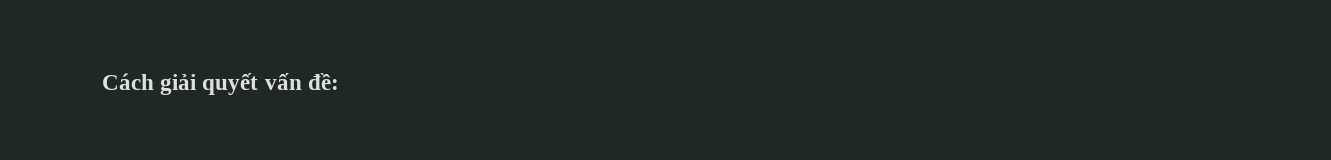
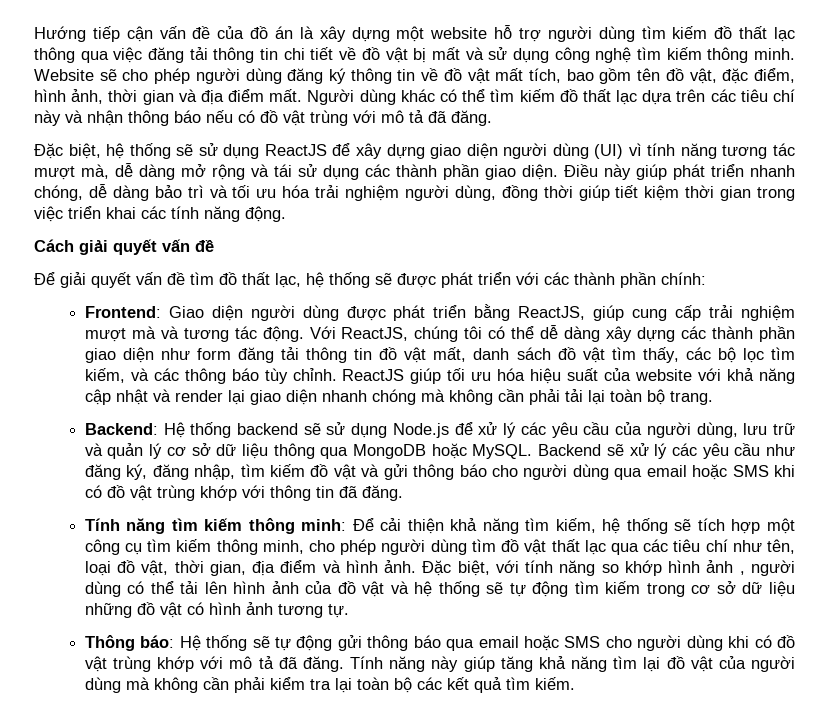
[102,73,339,95] Cách giải quyết vấn đề: -> [34,25,795,42] [34,47,795,63] [34,68,795,84] [34,89,795,105] [34,110,492,126] [34,143,795,159] [34,163,795,180] [34,184,795,201] [34,206,286,222] [34,239,214,255] [34,272,706,288] [84,304,795,321] [84,325,795,342] [84,347,795,363] [84,368,795,384] [84,389,713,405] [84,422,796,438] [84,443,796,459] [84,464,795,480] [84,485,403,501] [84,518,795,534] [84,539,795,555] [84,560,796,576] [84,581,795,597] [84,602,349,618] [84,635,795,651] [84,656,795,672] [84,677,575,693] Hướng tiếp cận vấn đề của đồ án là xây dựng một website hỗ trợ người dùng tìm kiếm đồ thất lạc thông qua việc đăng tải thông tin chi tiết về đồ vật bị mất và sử dụng công nghệ tìm kiếm thông minh. Website sẽ cho phép người dùng đăng ký thông tin về đồ vật mất tích, bao gồm tên đồ vật, đặc điểm, hình ảnh, thời gian và địa điểm mất. Người dùng khác có thể tìm kiếm đồ thất lạc dựa trên các tiêu chí này và nhận thông báo nếu có đồ vật trùng với mô tả đã đăng. // Đặc biệt, hệ thống sẽ sử dụng ReactJS để xây dựng giao diện người dùng (UI) vì tính năng tương tác mượt mà, dễ dàng mở rộng và tái sử dụng các thành phần giao diện. Điều này giúp phát triển nhanh chóng, dễ dàng bảo trì và tối ưu hóa trải nghiệm người dùng, đồng thời giúp tiết kiệm thời gian trong việc triển khai các tính năng động. // Cách giải quyết vấn đề // Để giải quyết vấn đề tìm đồ thất lạc, hệ thống sẽ được phát triển với các thành phần chính: // Frontend: Giao diện người dùng được phát triển bằng ReactJS, giúp cung cấp trải nghiệm mượt mà và tương tác động. Với ReactJS, chúng tôi có thể dễ dàng xây dựng các thành phần giao diện như form đăng tải thông tin đồ vật mất, danh sách đồ vật tìm thấy, các bộ lọc tìm kiếm, và các thông báo tùy chỉnh. ReactJS giúp tối ưu hóa hiệu suất của website với khả năng cập nhật và render lại giao diện nhanh chóng mà không cần phải tải lại toàn bộ trang. // Backend: Hệ thống backend sẽ sử dụng Node.js để xử lý các yêu cầu của người dùng, lưu trữ và quản lý cơ sở dữ liệu thông qua MongoDB hoặc MySQL. Backend sẽ xử lý các yêu cầu như đăng ký, đăng nhập, tìm kiếm đồ vật và gửi thông báo cho người dùng qua email hoặc SMS khi có đồ vật trùng khớp với thông tin đã đăng. // Tính năng tìm kiếm thông minh: Để cải thiện khả năng tìm kiếm, hệ thống sẽ tích hợp một công cụ tìm kiếm thông minh, cho phép người dùng tìm đồ vật thất lạc qua các tiêu chí như tên, loại đồ vật, thời gian, địa điểm và hình ảnh. Đặc biệt, với tính năng so khớp hình ảnh , người dùng có thể tải lên hình ảnh của đồ vật và hệ thống sẽ tự động tìm kiếm trong cơ sở dữ liệu những đồ vật có hình ảnh tương tự. // Thông báo: Hệ thống sẽ tự động gửi thông báo qua email hoặc SMS cho người dùng khi có đồ vật trùng khớp với mô tả đã đăng. Tính năng này giúp tăng khả năng tìm lại đồ vật của người dùng mà không cần phải kiểm tra lại toàn bộ các kết quả tìm kiếm.

